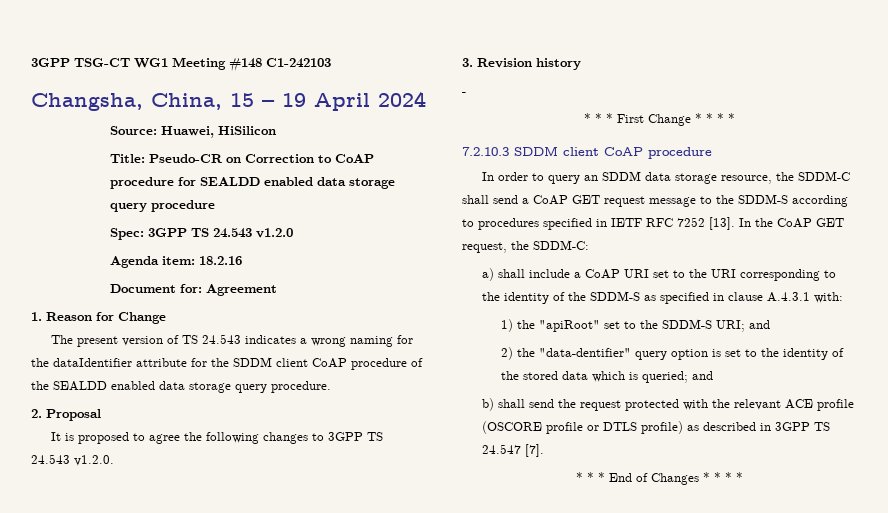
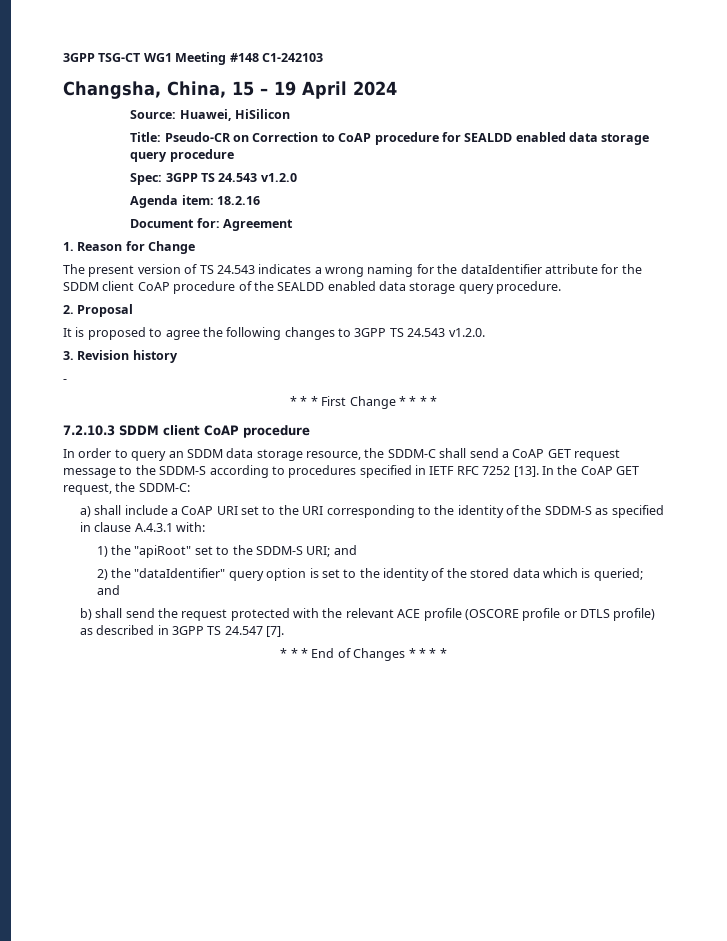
[539,348,632,357] "data-dentifier" -> [134,568,226,578] "dataIdentifier"

